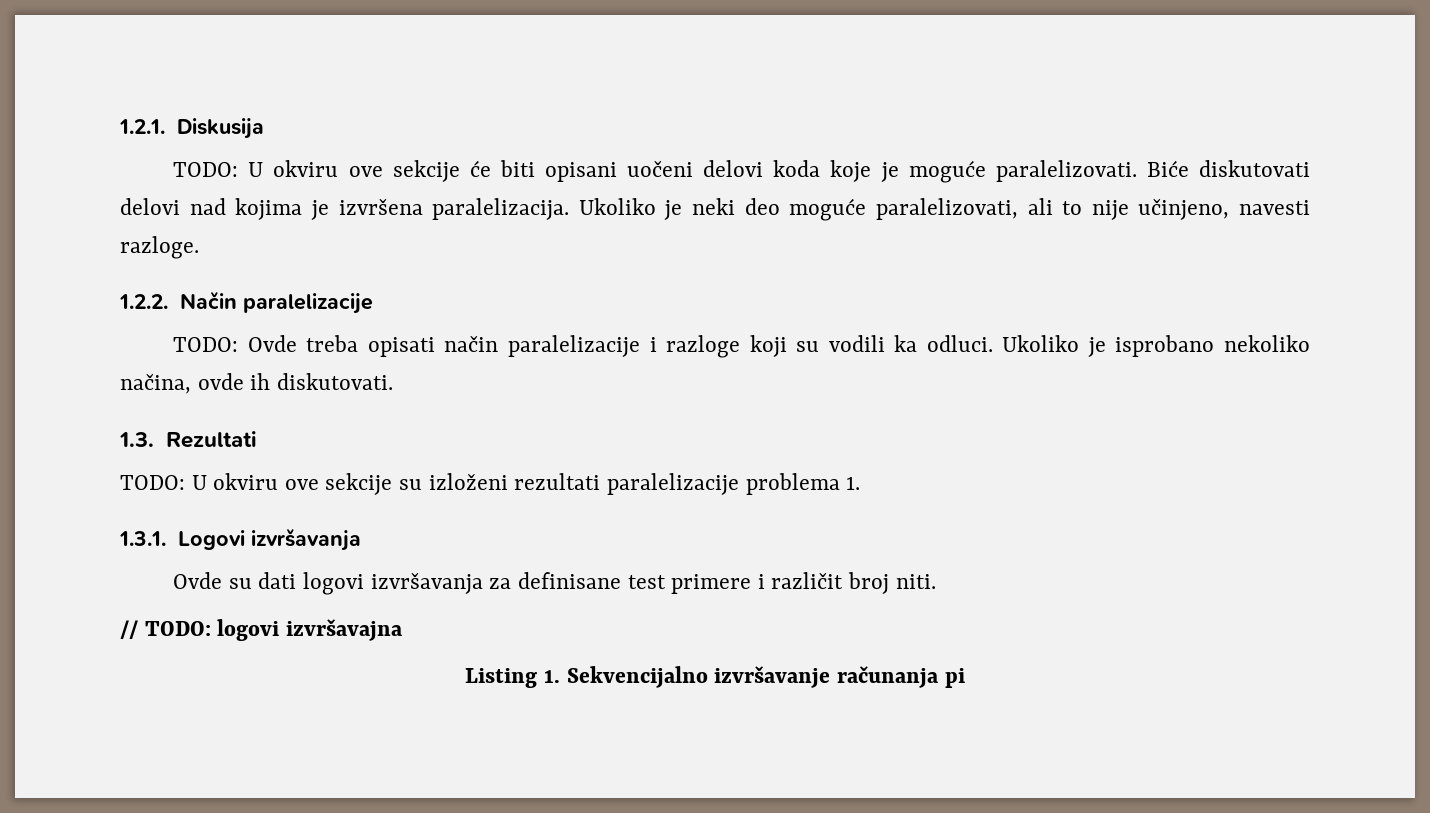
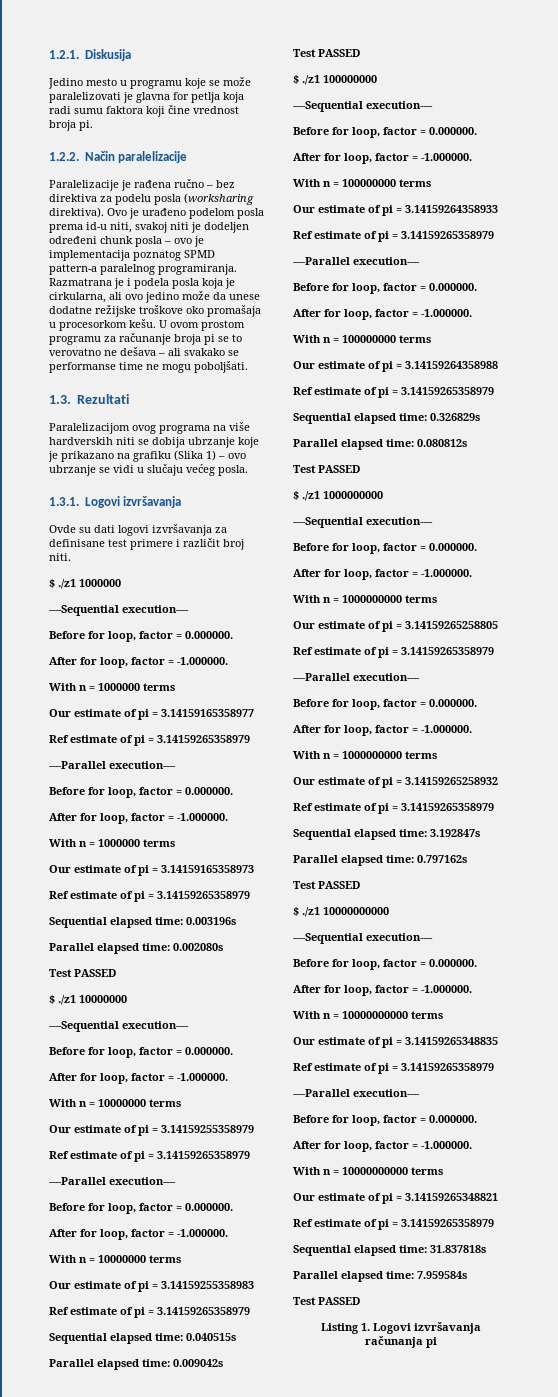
[173,160,1311,183] [120,198,1310,221] [120,236,199,259] [119,291,374,314] [173,335,1311,358] [120,373,393,394] [119,431,258,448] [120,473,861,495] TODO: U okviru ove sekcije će biti opisani uočeni delovi koda koje je moguće paralelizovati. Biće diskutovati delovi nad kojima je izvršena paralelizacija. Ukoliko je neki deo moguće paralelizovati, ali to nije učinjeno, navesti razloge. // 1.2.2. Način paralelizacije // TODO: Ovde treba opisati način paralelizacije i razloge koji su vodili ka odluci. Ukoliko je isprobano nekoliko načina, ovde ih diskutovati. // 1.3. Rezultati // TODO: U okviru ove sekcije su izloženi rezultati paralelizacije problema 1. -> [48,77,251,89] [49,92,244,103] [49,105,239,117] [49,120,93,131] [49,151,188,163] [49,179,235,191] [49,193,254,205] [49,207,264,219] [49,222,249,233] [49,236,204,247] [49,250,215,261] [49,264,237,275] [49,278,235,289] [49,291,260,303] [49,305,261,317] [49,319,245,331] [49,333,242,345] [49,347,239,356] [49,361,248,373] [49,394,129,404] [49,422,250,434] [49,437,259,448] [48,450,246,462] [49,464,248,476] Jedino mesto u programu koje se može paralelizovati je glavna for petlja koja radi sumu faktora koji čine vrednost broja pi. // 1.2.2. Način paralelizacije // Paralelizacije je rađena ručno – bez direktiva za podelu posla (worksharing direktiva). Ovo je urađeno podelom posla prema id-u niti, svakoj niti je dodeljen određeni chunk posla – ovo je implementacija poznatog SPMD pattern-a paralelnog programiranja. Razmatrana je i podela posla koja je cirkularna, ali ovo jedino može da unese dodatne režijske troškove oko promašaja u procesorkom kešu. U ovom prostom programu za računanje broja pi se to verovatno ne dešava – ali svakako se performanse time ne mogu poboljšati. // 1.3. Rezultati // Paralelizacijom ovog programa na više hardverskih niti se dobija ubrzanje koje je prikazano na grafiku (Slika 1) – ovo ubrzanje se vidi u slučaju većeg posla.
[120,619,403,641] // TODO: logovi izvršavajna -> [49,579,121,589] [49,605,189,616] [49,631,233,642] [49,657,228,668] [49,683,175,691] [49,709,254,720] [49,735,250,746] [49,761,176,769] [49,787,233,798] [49,813,228,824] [49,839,175,847] [49,865,254,876] [49,891,250,902] [49,917,236,928] [49,943,223,954] [49,969,116,977] [49,995,127,1005] [49,1021,189,1032] [49,1047,233,1058] [49,1073,228,1084] [49,1099,181,1107] [49,1125,254,1136] [49,1151,250,1162] [49,1177,176,1185] [49,1203,233,1214] [49,1229,228,1240] [49,1255,181,1263] [49,1281,254,1292] [49,1307,250,1318] [49,1333,236,1344] [49,1359,223,1370] [293,49,360,57] [293,75,377,85] [293,101,433,112] [293,127,477,138] [293,153,472,164] [293,179,431,187] [293,205,498,216] [293,231,494,242] [293,257,420,265] [293,283,477,294] [293,309,472,320] [293,335,431,343] [293,361,498,372] [293,387,494,398] [293,413,480,424] [293,439,467,450] [293,465,360,473] [293,491,383,501] [293,517,433,528] [293,543,477,554] [293,569,472,580] [293,595,437,603] [293,621,498,632] [293,647,494,658] [293,673,420,681] [293,699,477,710] [293,725,472,736] [293,751,437,759] [293,777,498,788] [293,803,494,814] [293,829,480,840] [293,855,467,866] [293,881,360,889] [293,907,389,917] [293,933,433,944] [293,959,477,970] [293,985,472,996] [293,1011,443,1019] [293,1037,498,1048] [293,1063,494,1074] [293,1089,420,1097] [293,1115,477,1126] [293,1141,472,1152] [293,1167,443,1175] [293,1193,498,1204] [293,1219,494,1230] [293,1245,486,1256] [293,1271,467,1282] [293,1297,360,1305] $ ./z1 1000000 // ----Sequential execution---- // Before for loop, factor = 0.000000. // After for loop, factor = -1.000000. // With n = 1000000 terms // Our estimate of pi = 3.14159165358977 // Ref estimate of pi = 3.14159265358979 // ----Parallel execution---- // Before for loop, factor = 0.000000. // After for loop, factor = -1.000000. // With n = 1000000 terms // Our estimate of pi = 3.14159165358973 // Ref estimate of pi = 3.14159265358979 // Sequential elapsed time: 0.003196s // Parallel elapsed time: 0.002080s // Test PASSED // $ ./z1 10000000 // ----Sequential execution---- // Before for loop, factor = 0.000000. // After for loop, factor = -1.000000. // With n = 10000000 terms // Our estimate of pi = 3.14159255358979 // Ref estimate of pi = 3.14159265358979 // ----Parallel execution---- // Before for loop, factor = 0.000000. // After for loop, factor = -1.000000. // With n = 10000000 terms // Our estimate of pi = 3.14159255358983 // Ref estimate of pi = 3.14159265358979 // Sequential elapsed time: 0.040515s // Parallel elapsed time: 0.009042s // Test PASSED // $ ./z1 100000000 // ----Sequential execution---- // Before for loop, factor = 0.000000. // After for loop, factor = -1.000000. // With n = 100000000 terms // Our estimate of pi = 3.14159264358933 // Ref estimate of pi = 3.14159265358979 // ----Parallel execution---- // Before for loop, factor = 0.000000. // After for loop, factor = -1.000000. // With n = 100000000 terms // Our estimate of pi = 3.14159264358988 // Ref estimate of pi = 3.14159265358979 // Sequential elapsed time: 0.326829s // Parallel elapsed time: 0.080812s // Test PASSED // $ ./z1 1000000000 // ----Sequential execution---- // Before for loop, factor = 0.000000. // After for loop, factor = -1.000000. // With n = 1000000000 terms // Our estimate of pi = 3.14159265258805 // Ref estimate of pi = 3.14159265358979 // ----Parallel execution---- // Before for loop, factor = 0.000000. // After for loop, factor = -1.000000. // With n = 1000000000 terms // Our estimate of pi = 3.14159265258932 // Ref estimate of pi = 3.14159265358979 // Sequential elapsed time: 3.192847s // Parallel elapsed time: 0.797162s // Test PASSED // $ ./z1 10000000000 // ----Sequential execution---- // Before for loop, factor = 0.000000. // After for loop, factor = -1.000000. // With n = 10000000000 terms // Our estimate of pi = 3.14159265348835 // Ref estimate of pi = 3.14159265358979 // ----Parallel execution---- // Before for loop, factor = 0.000000. // After for loop, factor = -1.000000. // With n = 10000000000 terms // Our estimate of pi = 3.14159265348821 // Ref estimate of pi = 3.14159265358979 // Sequential elapsed time: 31.837818s // Parallel elapsed time: 7.959584s // Test PASSED
[566,666,831,688] Sekvencijalno izvršavanje -> [373,1322,481,1334] Logovi izvršavanja

